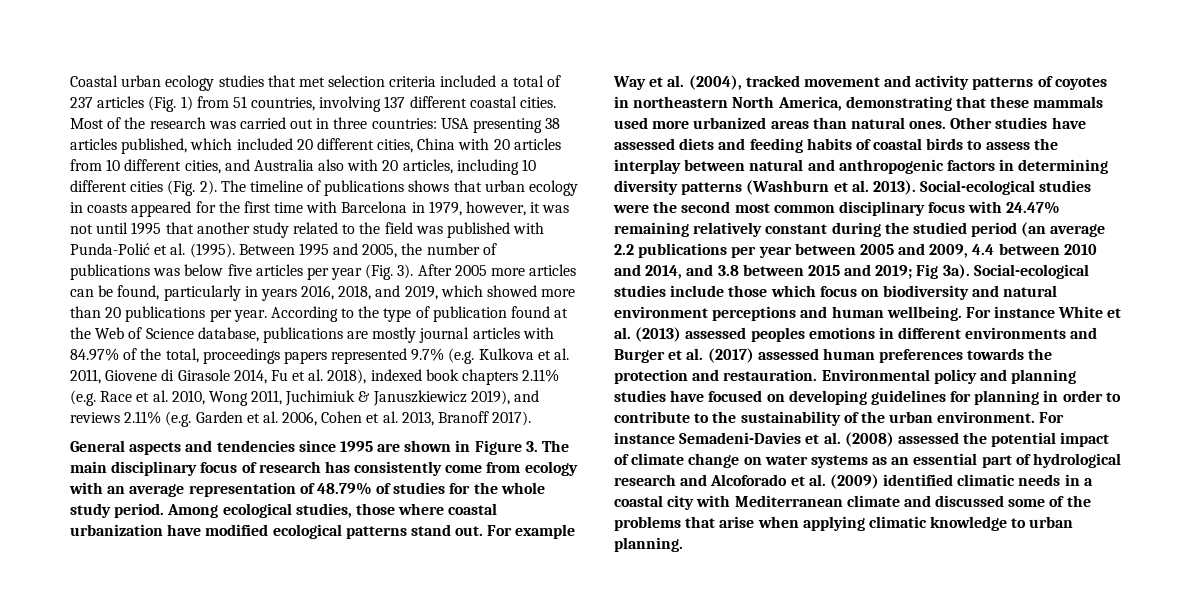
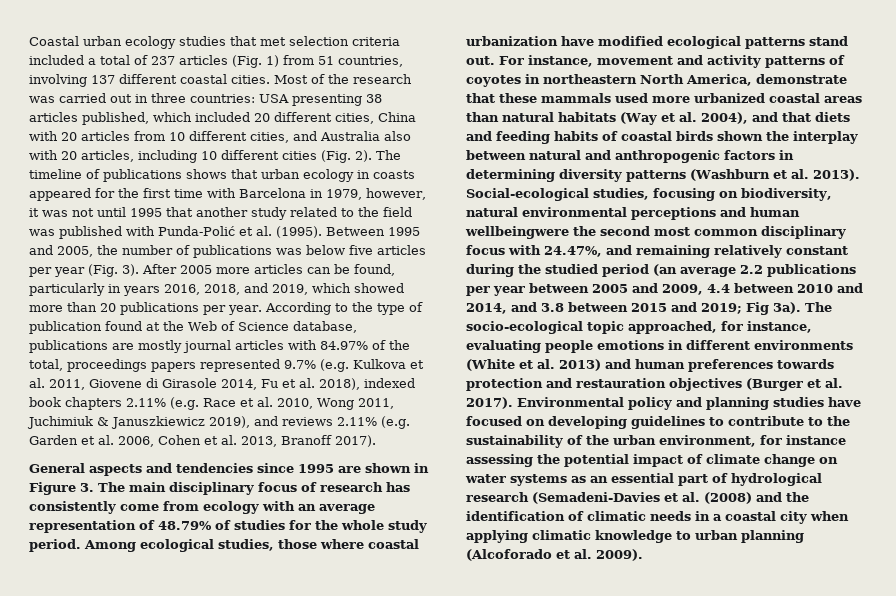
[515,524,576,539] [613,75,800,90] example Way et al. (2004), tracked -> [528,55,593,67] instance,
[845,96,952,111] demonstrating -> [756,74,847,84] demonstrate
(767, 123) none -> [769,93,820,103] coastal
[909,117,1086,129] [614,138,675,150] ones. Other studies have assessed -> [558,112,811,125] habitats (Way et al. 2004), and that
[967,140,1030,150] to assess -> [717,131,763,141] shown
[1039,180,1092,192] [613,204,649,213] studies were -> [593,188,832,201] [466,207,800,220] [465,226,569,239] studies, focusing on biodiversity, natural environmental perceptions and human wellbeingwere
[1006,201,1061,214] 24.47% -> [544,245,632,257] 24.47%, and
[973,264,1089,279] [614,285,1058,300] [614,306,1122,321] [614,327,1098,342] [614,348,819,363] Social-ecological studies include those which focus on biodiversity and natural environment perceptions and human wellbeing. For instance White et al. (2013) assessed peoples emotions in different environments and Burger et al. (2017) assessed -> [805,302,832,312] [466,321,812,334] [466,340,853,353] [466,359,631,371] The socio-ecological topic approached, for instance, evaluating people emotions in different environments (White et al. 2013) and
[1028,348,1053,360] the -> (834, 364) none
[723,369,818,381] restauration. -> [576,378,843,391] [466,397,513,409] restauration objectives (Burger et al. 2017).
[950,390,1103,405] for planning in order -> (705, 422) none
[937,411,1065,423] [614,432,959,447] environment. For instance Semadeni-Davies et al. (2008) assessed -> [659,435,846,447] [466,454,533,467] environment, for instance assessing
[680,474,954,489] and Alcoforado et al. (2009) identified -> [532,492,809,504] [466,511,584,521] (Semadeni-Davies et al. (2008) and the identification of
[696,495,1091,507] [614,516,755,531] with Mediterranean climate and discussed some of the problems that arise -> (807, 517) none
[614,537,683,552] planning. -> [741,530,804,543] [466,549,643,561] planning (Alcoforado et al. 2009).

